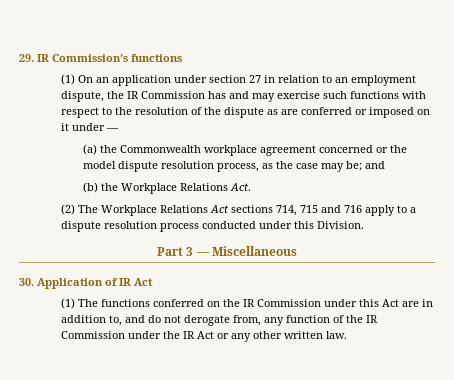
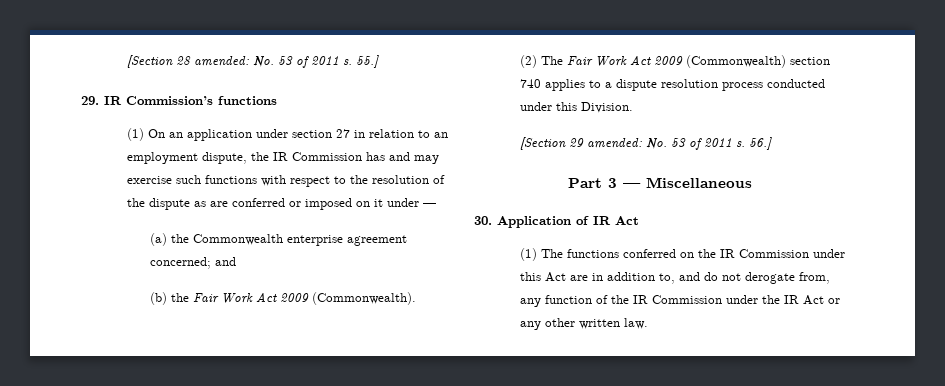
(19, 58) none -> [126,55,379,68] [Section 28 amended: No. 53 of 2011 s. 55.] //
[203,145,407,156] [82,161,385,172] [82,182,251,194] [61,204,396,216] workplace agreement concerned or the model dispute resolution process, as the case may be; and // (b) the Workplace Relations Act. // (2) The Workplace Relations Act sections 714, 715 and 716 apply -> [286,235,407,246] [149,257,236,269] [149,292,416,305] [519,55,830,68] [519,79,585,91] enterprise agreement concerned; and // (b) the Fair Work Act 2009 (Commonwealth). // (2) The Fair Work Act 2009 (Commonwealth) section 740 applies
(365, 225) none -> [519,137,772,150] // [Section 29 amended: No. 53 of 2011 s. 56.]

